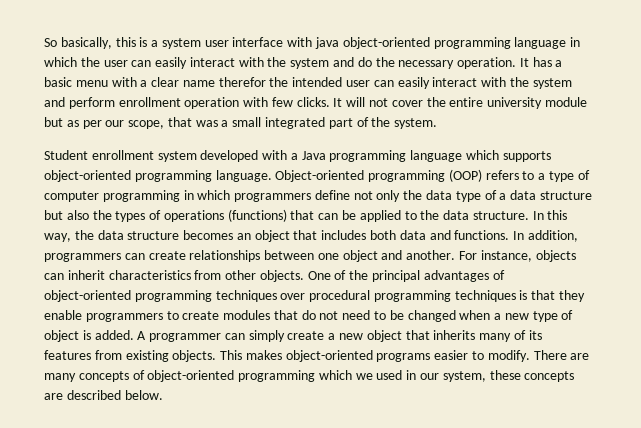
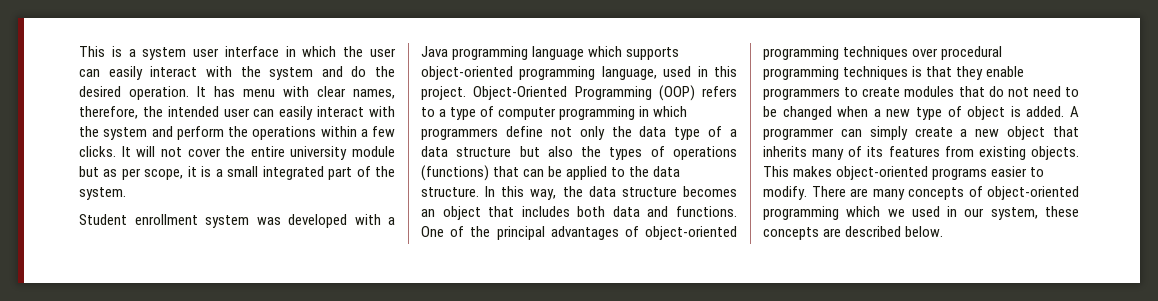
[44,37,136,49] So basically, this -> [79,46,105,57] This
[287,37,567,49] with java object-oriented programming language -> (279, 51) none
[398,60,455,69] necessary -> [79,86,121,97] desired
[555,60,563,67] [44,77,266,87] a basic menu with a clear name therefor -> [243,86,395,99] [79,106,138,119] menu with clear names, therefore,
[118,97,269,109] enrollment operation with -> [228,126,368,140] the operations within a
[105,117,218,129] our scope, that was -> [144,166,212,180] scope, it is
(197, 156) none -> [256,217,281,225] was
[215,170,446,182] language. Object-oriented programming -> [601,66,737,80] [421,86,652,100] language, used in this project. Object-Oriented Programming
[513,230,578,242] [44,250,576,262] [44,270,304,282] In addition, programmers can create relationships between one object and another. For instance, objects can inherit characteristics from other objects. -> (737, 211) none

